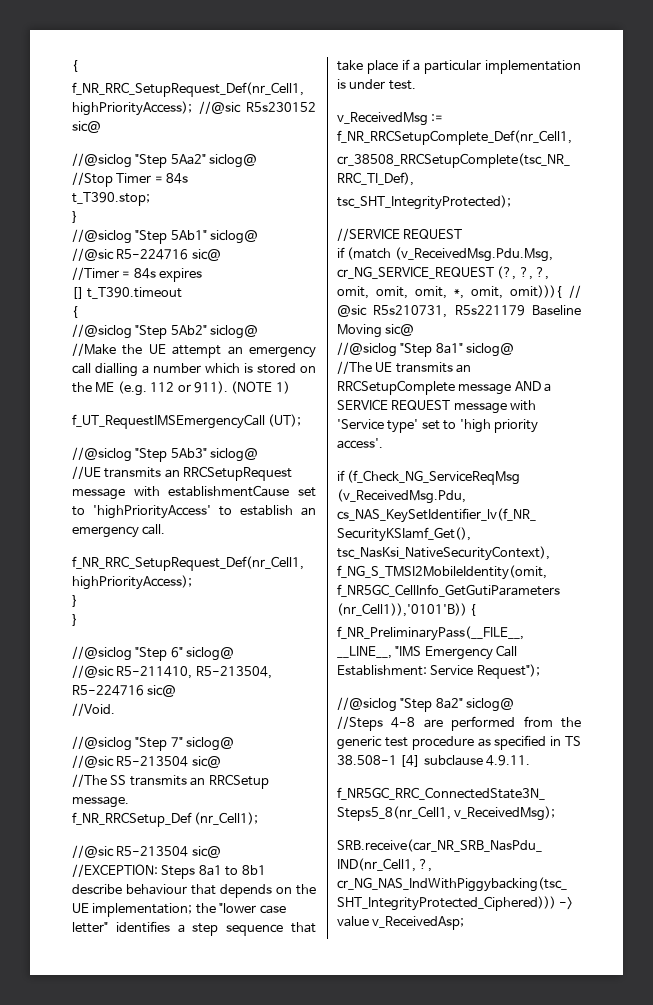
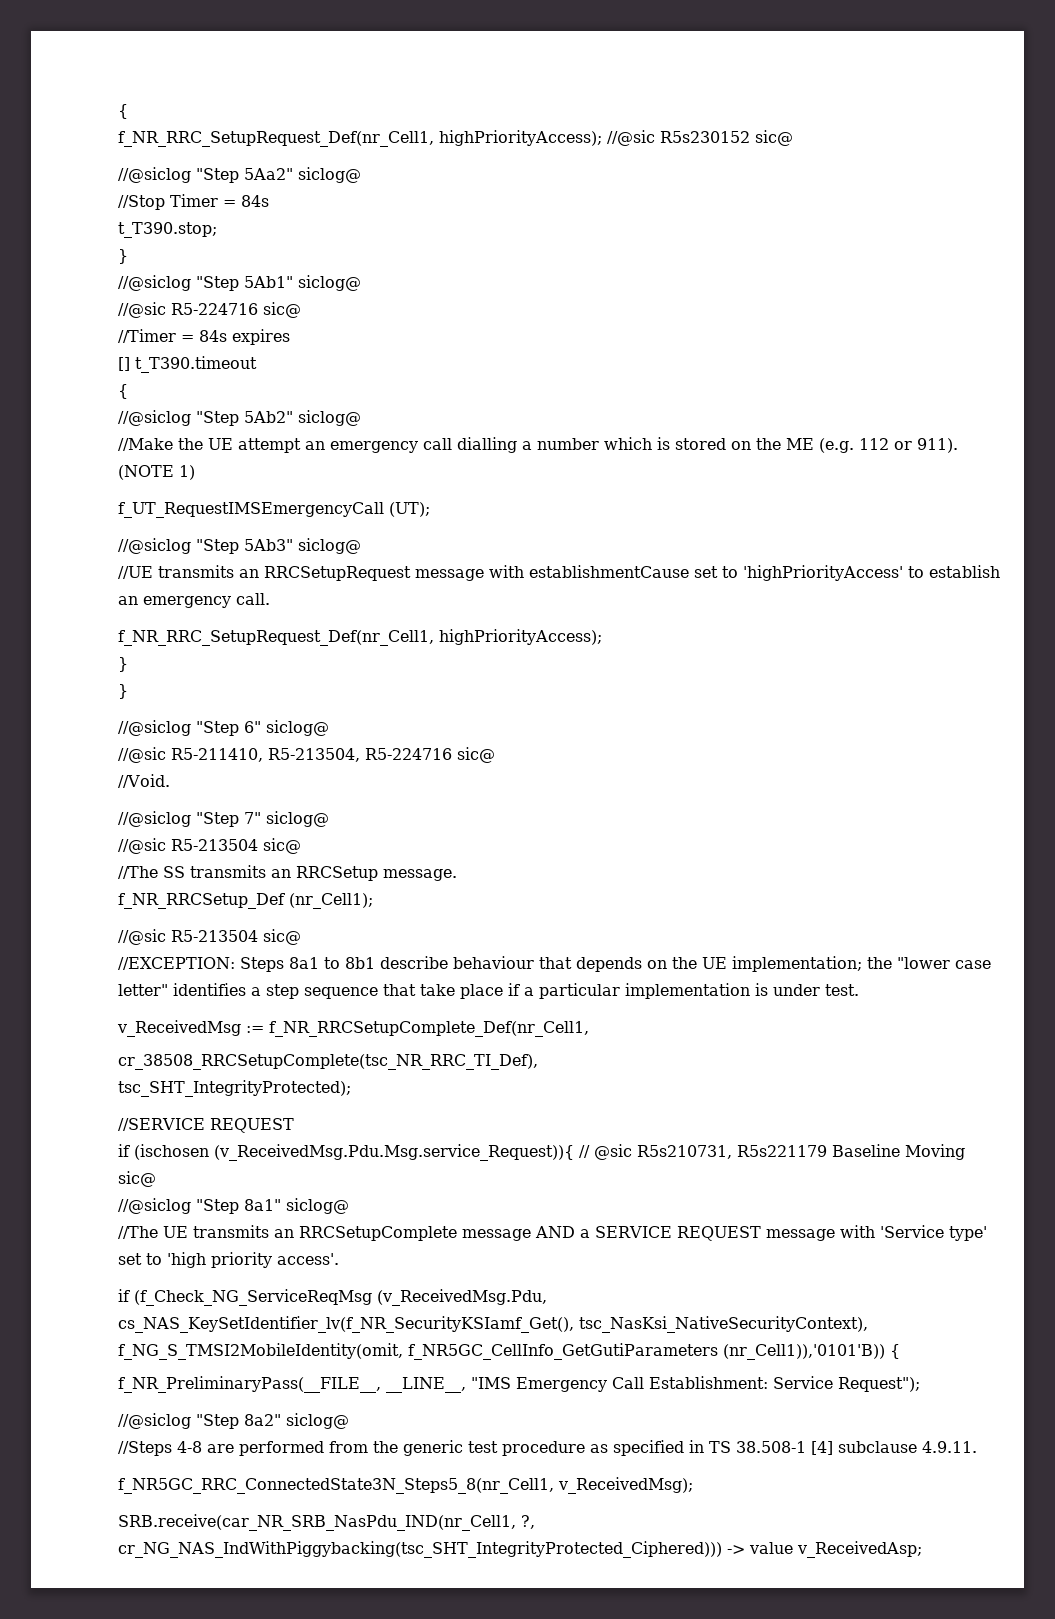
[347,247,553,262] [337,266,550,280] [337,285,562,299] (match (v_ReceivedMsg.Pdu.Msg, cr_NG_SERVICE_REQUEST (?, ?, ?, omit, omit, omit, *, omit, omit))){ -> [134,1144,574,1161] (ischosen (v_ReceivedMsg.Pdu.Msg.service_Request)){

